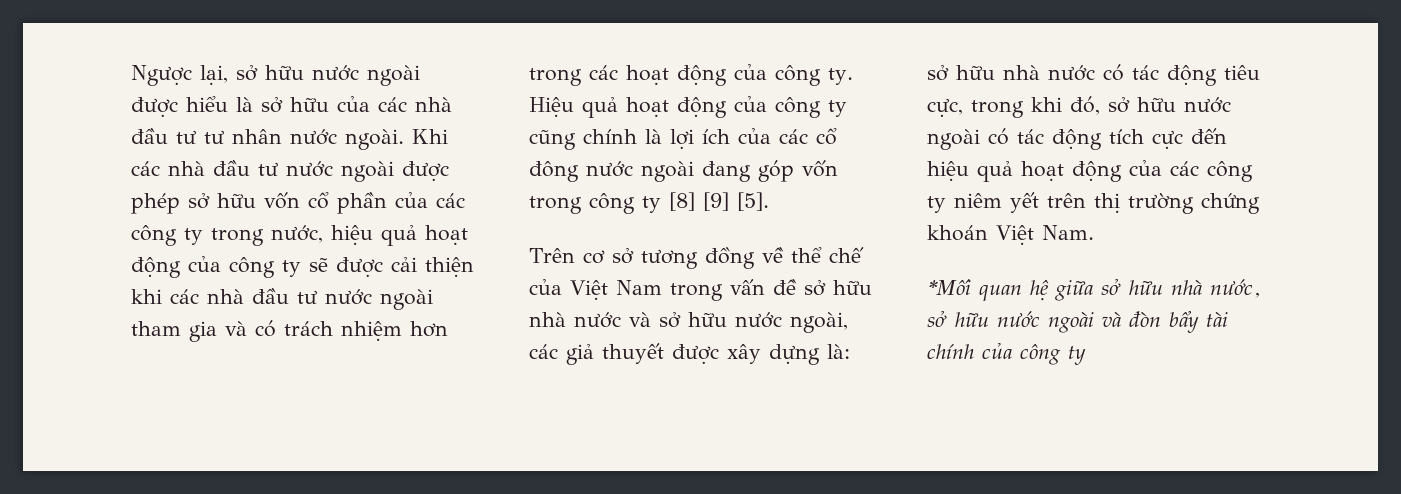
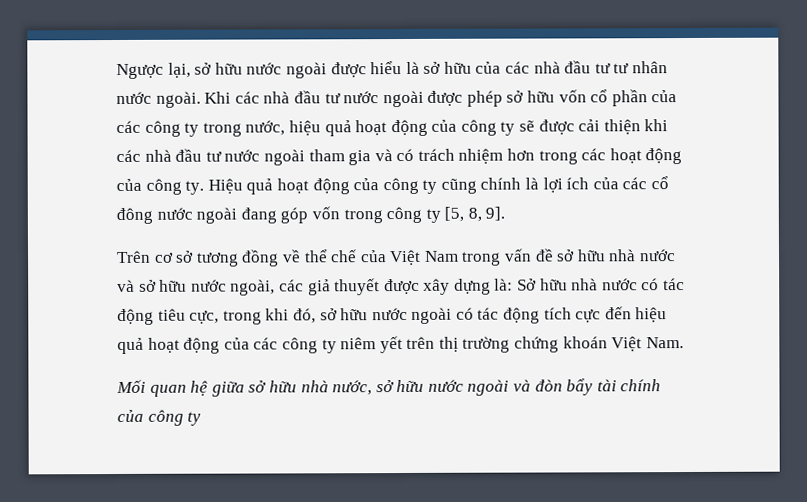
[669,192,769,211] [8] [9] [5]. -> [444,206,506,222] [5, 8, 9].
[927,65,949,81] sở -> [517,278,538,291] Sở
[927,279,971,295] *Mối -> [116,379,146,394] Mối

